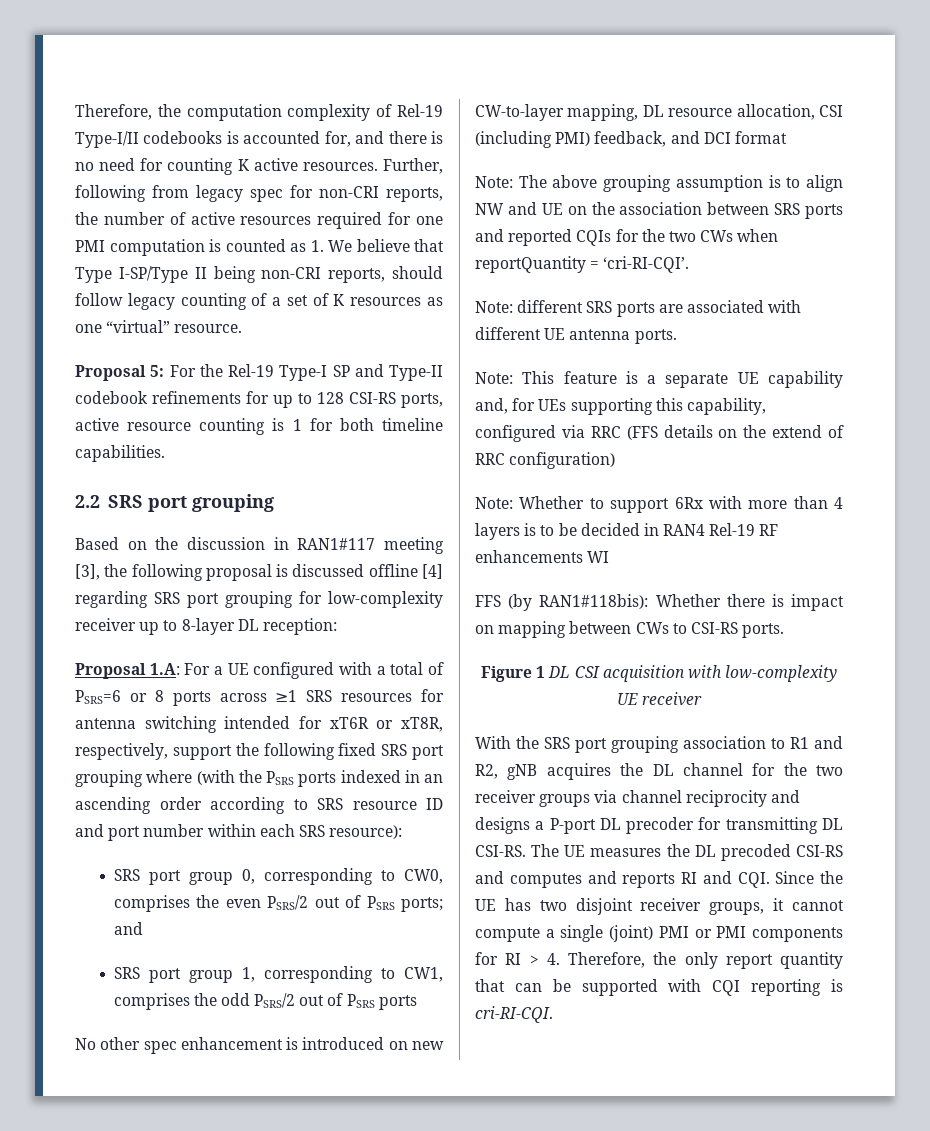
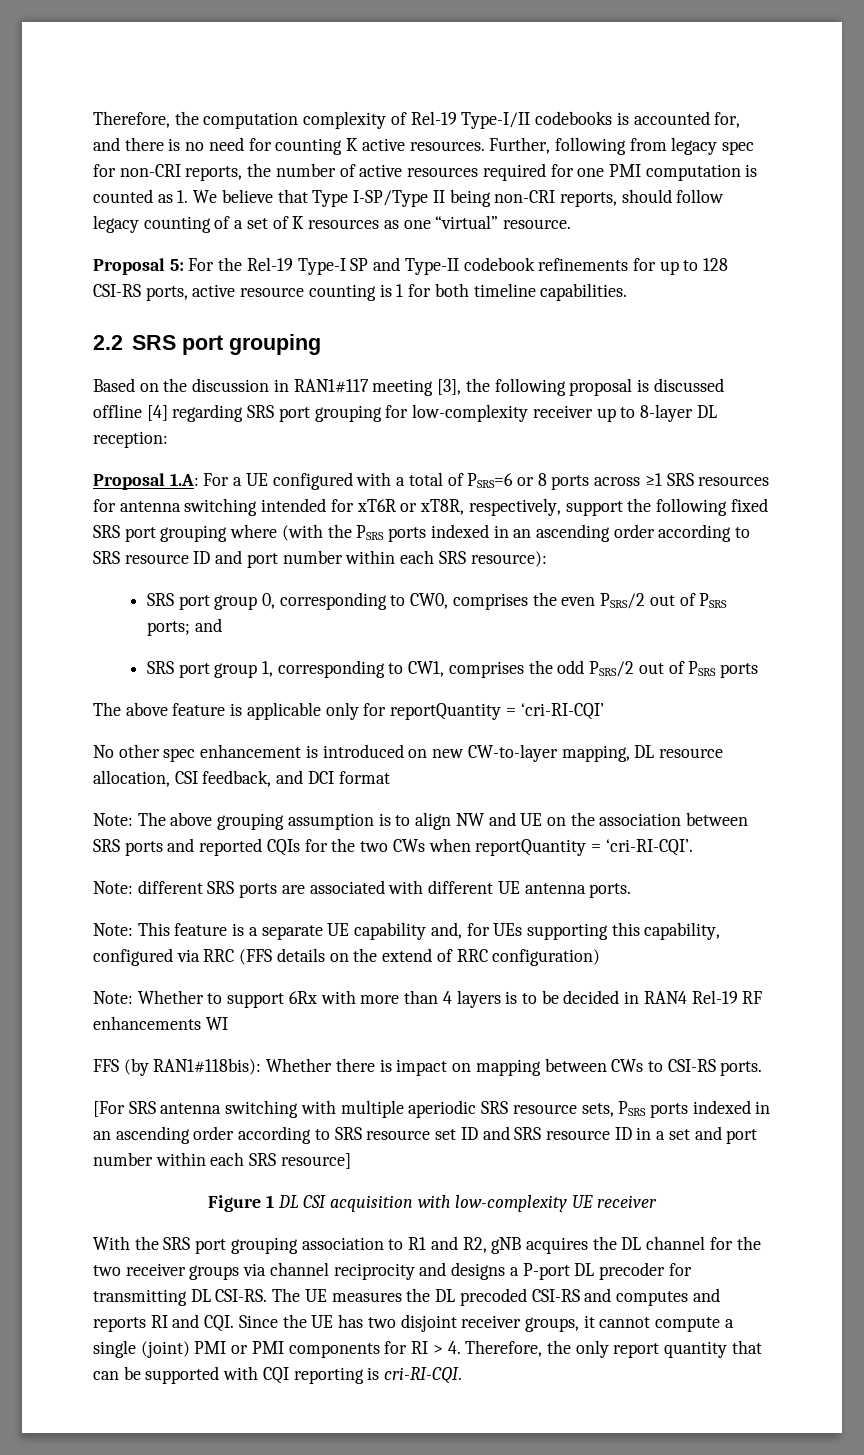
(417, 1002) none -> [93,702,604,720] // The above feature is applicable only for reportQuantity = ‘cri-RI-CQI’
[475,131,591,148] (including PMI) -> (198, 777) none
(785, 630) none -> [93,1100,771,1118] [93,1126,758,1144] [93,1152,351,1169] // [For SRS antenna switching with multiple aperiodic SRS resource sets, PSRS ports indexed in an ascending order according to SRS resource set ID and SRS resource ID in a set and port number within each SRS resource]

